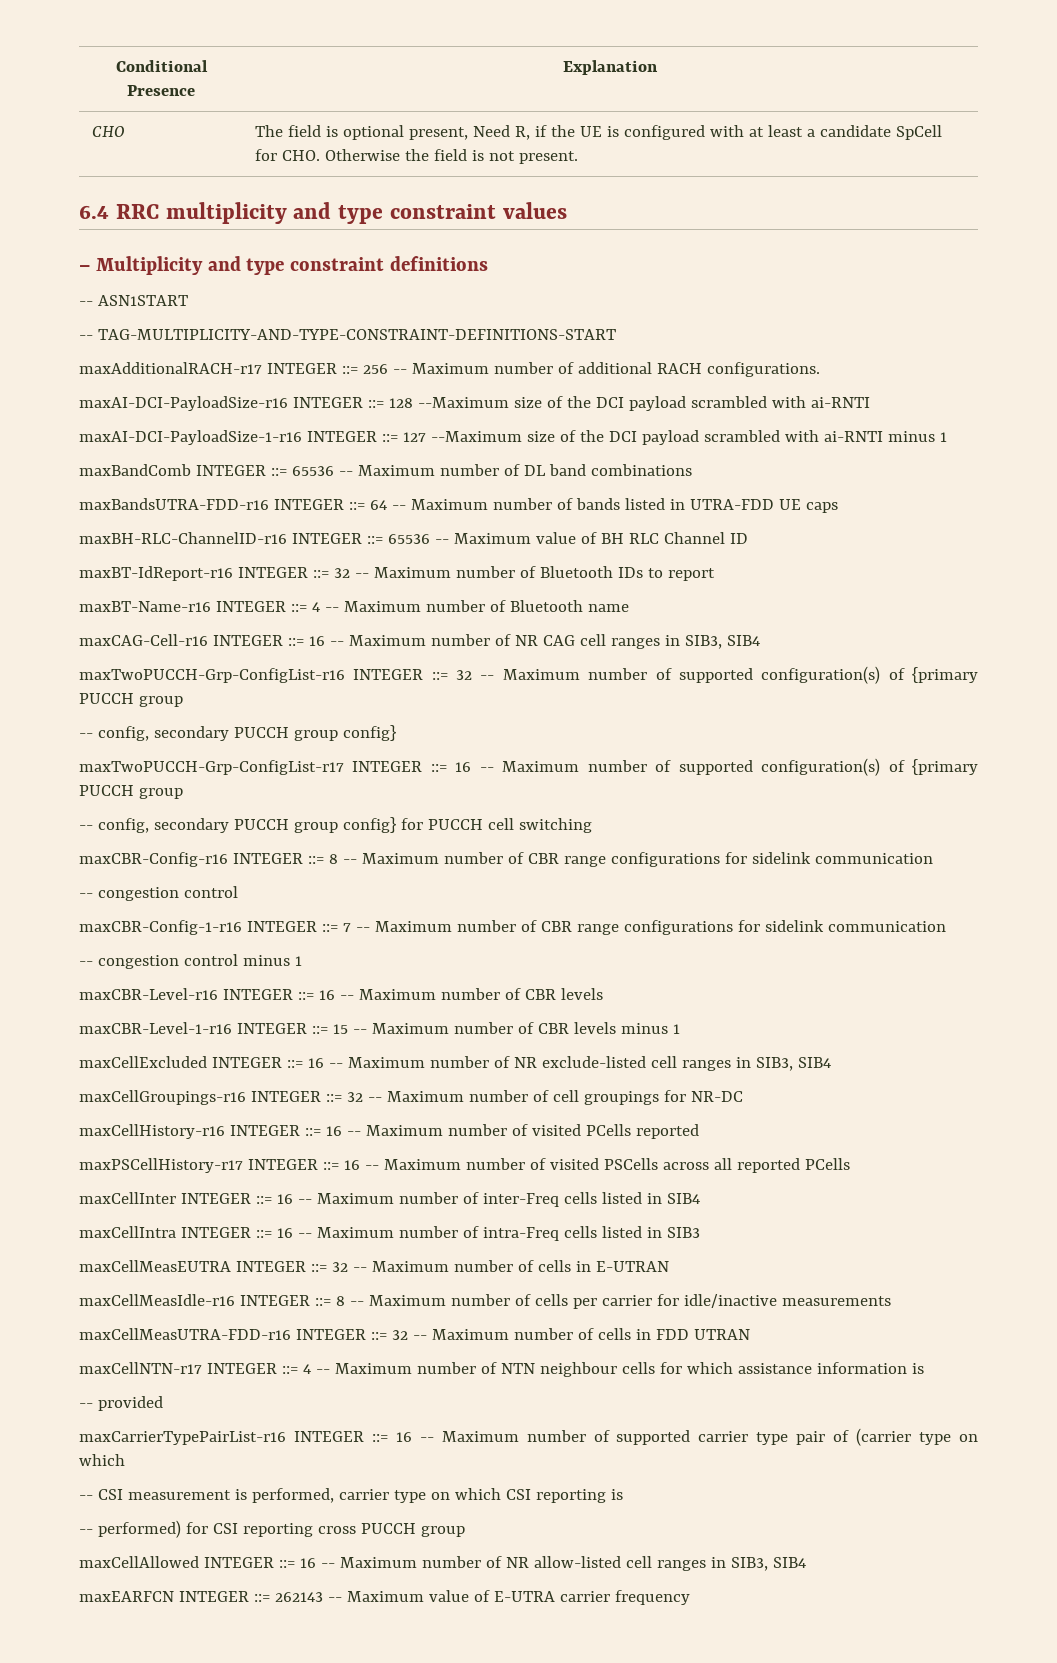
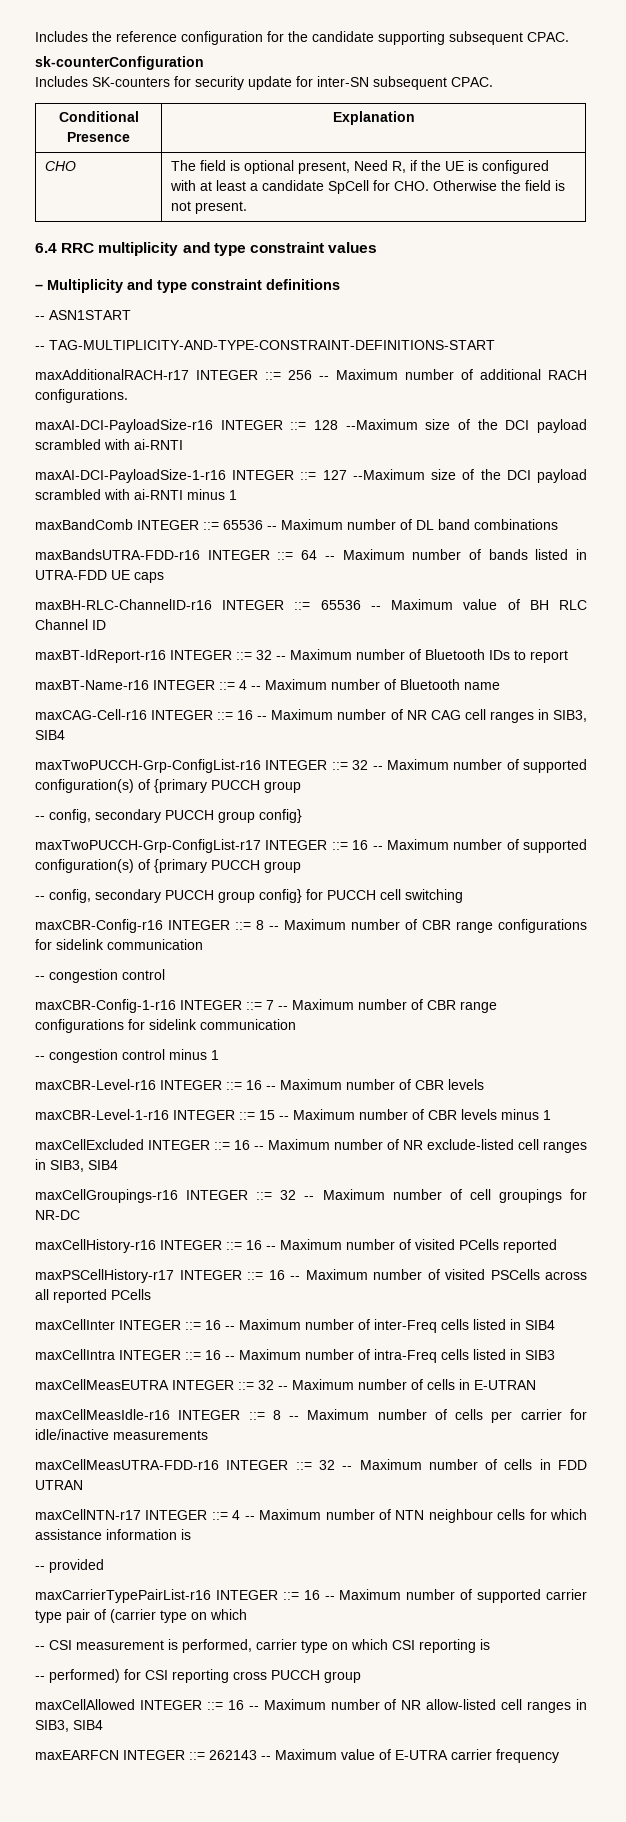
(115, 66) none -> [35,31,569,45] [35,56,204,70] [35,76,493,90] Includes the reference configuration for the candidate supporting subsequent CPAC. // sk-counterConfiguration // Includes SK-counters for security update for inter-SN subsequent CPAC. //

